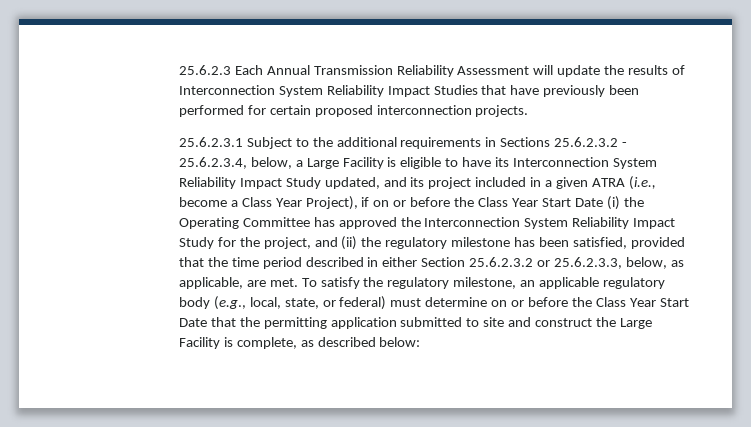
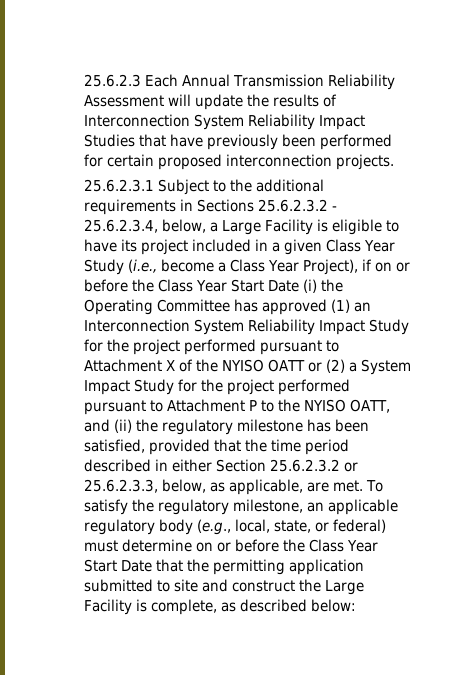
[513,157,657,169] [178,177,425,189] Interconnection System Reliability Impact Study updated, and its -> (137, 245) none
[591,178,625,187] ATRA -> [325,239,395,252] [83,259,124,275] Class Year Study
[400,217,421,227] the -> [330,299,371,313] (1) an
[263,237,311,249] project, -> [132,339,339,355] [83,359,411,375] [83,379,350,395] [83,399,390,415] project performed pursuant to Attachment X of the NYISO OATT or (2) a System Impact Study for the project performed pursuant to Attachment P to the NYISO OATT,

